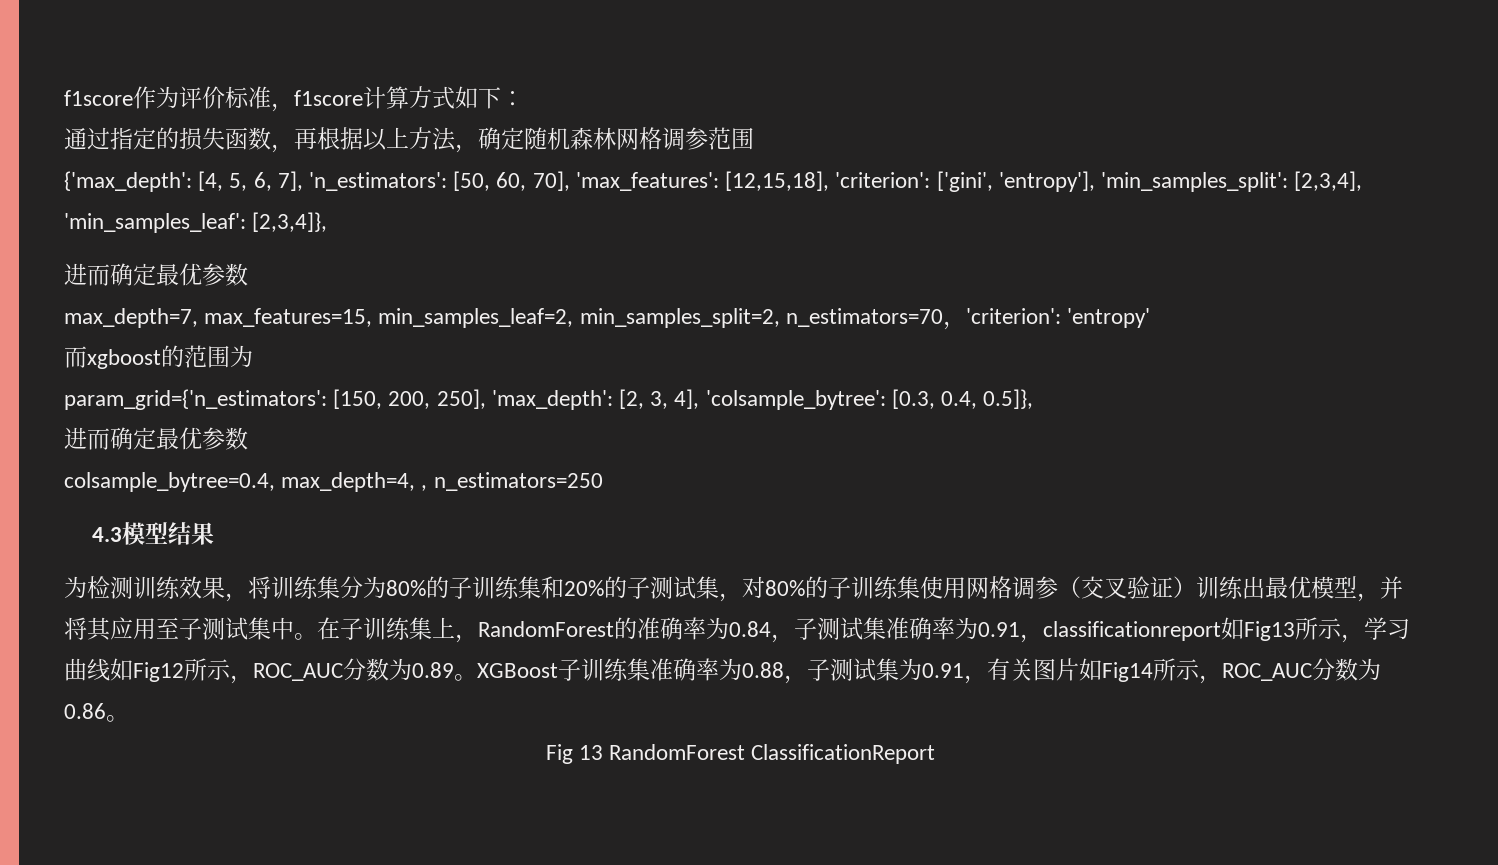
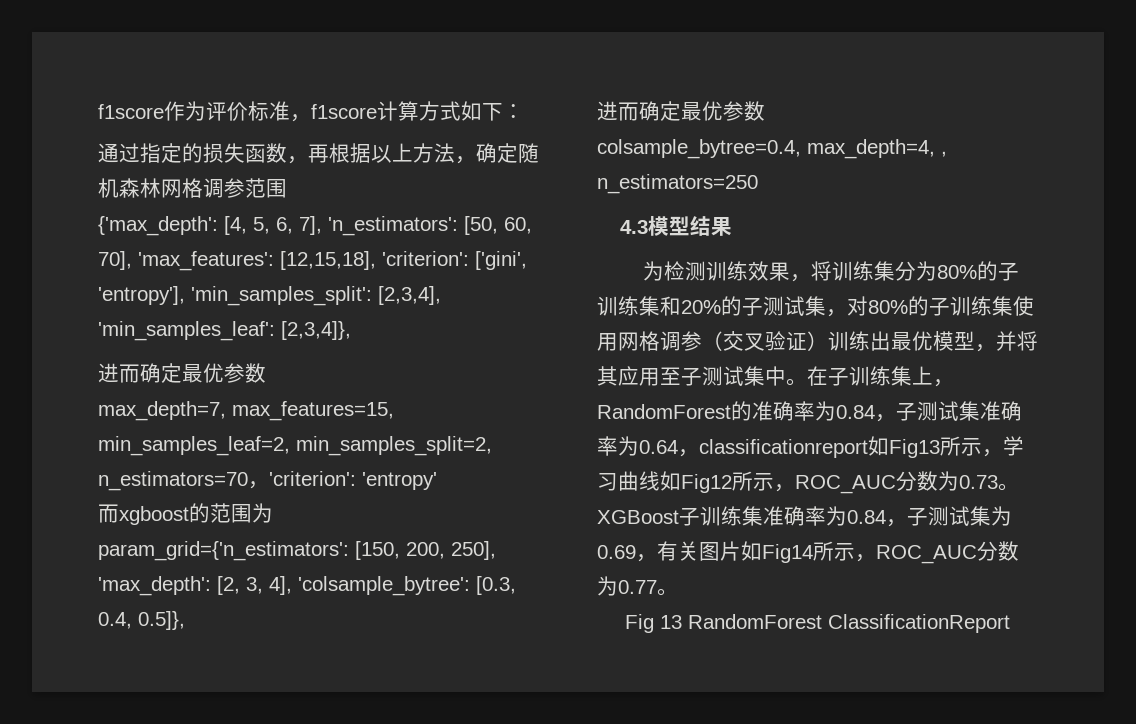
[978,622,1020,637] 0.91 -> [639,440,678,454] 0.64
[412,662,454,678] 0.89 -> [959,475,998,489] 0.73
[742,662,784,678] 0.88 -> [847,510,886,524] 0.84
[922,663,964,678] 0.91 -> [597,545,636,559] 0.69
[64,703,106,719] 0.86 -> [618,580,657,594] 0.77

